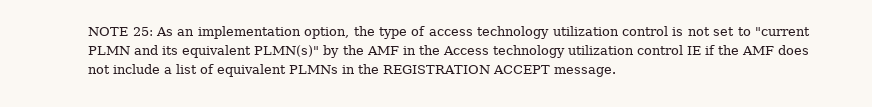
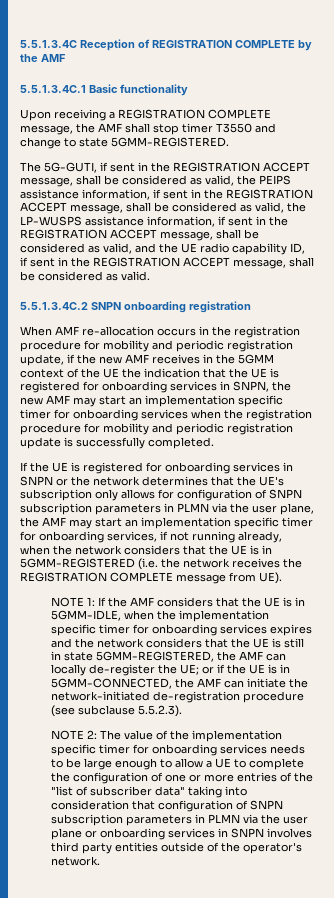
[88,26,810,39] [88,45,809,58] [88,64,617,77] NOTE 25: As an implementation option, the type of access technology utilization control is not set to "current PLMN and its equivalent PLMN(s)" by the AMF in the Access technology utilization control IE if the AMF does not include a list of equivalent PLMNs in the REGISTRATION ACCEPT message. -> [20,39,312,51] [20,54,65,62] [20,84,188,96] [20,109,271,121] [20,123,276,135] [20,137,229,149] [20,162,310,173] [20,175,291,187] [20,189,313,200] [20,202,306,214] [20,216,288,227] [20,229,259,241] [20,243,305,255] [20,257,314,269] [20,271,150,281] [20,301,251,313] [20,326,300,338] [20,340,293,352] [20,354,274,366] [20,368,279,378] [20,381,291,393] [20,395,283,407] [20,409,312,421] [20,423,293,435] [20,437,214,449] [20,462,293,474] [20,476,284,486] [20,489,302,501] [20,503,314,515] [20,517,313,529] [20,531,282,543] [20,545,272,555] [20,558,302,570] [20,572,282,584] [51,597,306,607] [51,610,270,622] [51,624,313,636] [51,638,305,648] [51,651,287,662] [51,664,291,676] [51,678,309,689] [51,691,305,703] [51,705,183,717] [51,730,283,742] [51,744,306,756] [51,758,305,770] [51,772,314,784] [51,786,248,798] [51,800,284,812] [51,814,309,826] [51,828,313,840] [51,842,303,854] [51,856,101,866] 5.5.1.3.4C Reception of REGISTRATION COMPLETE by the AMF // 5.5.1.3.4C.1 Basic functionality // Upon receiving a REGISTRATION COMPLETE message, the AMF shall stop timer T3550 and change to state 5GMM-REGISTERED. // The 5G-GUTI, if sent in the REGISTRATION ACCEPT message, shall be considered as valid, the PEIPS assistance information, if sent in the REGISTRATION ACCEPT message, shall be considered as valid, the LP-WUSPS assistance information, if sent in the REGISTRATION ACCEPT message, shall be considered as valid, and the UE radio capability ID, if sent in the REGISTRATION ACCEPT message, shall be considered as valid. // 5.5.1.3.4C.2 SNPN onboarding registration // When AMF re-allocation occurs in the registration procedure for mobility and periodic registration update, if the new AMF receives in the 5GMM context of the UE the indication that the UE is registered for onboarding services in SNPN, the new AMF may start an implementation specific timer for onboarding services when the registration procedure for mobility and periodic registration update is successfully completed. // If the UE is registered for onboarding services in SNPN or the network determines that the UE's subscription only allows for configuration of SNPN subscription parameters in PLMN via the user plane, the AMF may start an implementation specific timer for onboarding services, if not running already, when the network considers that the UE is in 5GMM-REGISTERED (i.e. the network receives the REGISTRATION COMPLETE message from UE). // NOTE 1: If the AMF considers that the UE is in 5GMM-IDLE, when the implementation specific timer for onboarding services expires and the network considers that the UE is still in state 5GMM-REGISTERED, the AMF can locally de-register the UE; or if the UE is in 5GMM-CONNECTED, the AMF can initiate the network-initiated de-registration procedure (see subclause 5.5.2.3). // NOTE 2: The value of the implementation specific timer for onboarding services needs to be large enough to allow a UE to complete the configuration of one or more entries of the "list of subscriber data" taking into consideration that configuration of SNPN subscription parameters in PLMN via the user plane or onboarding services in SNPN involves third party entities outside of the operator's network.

